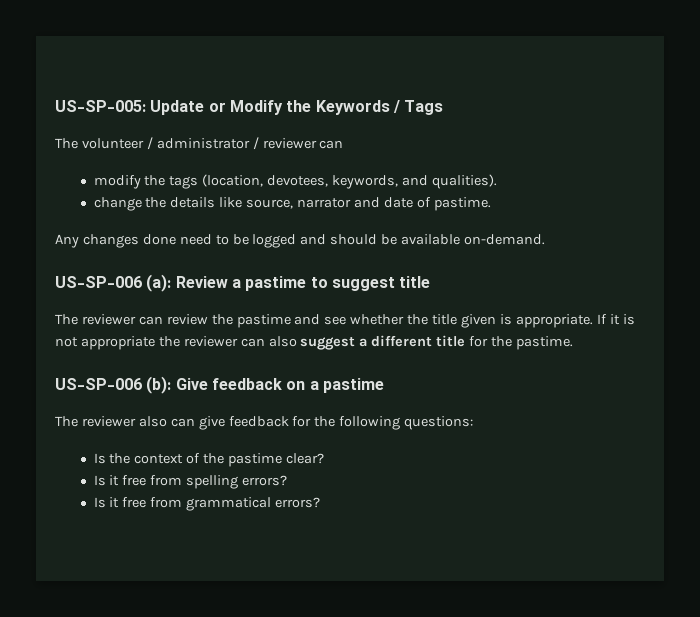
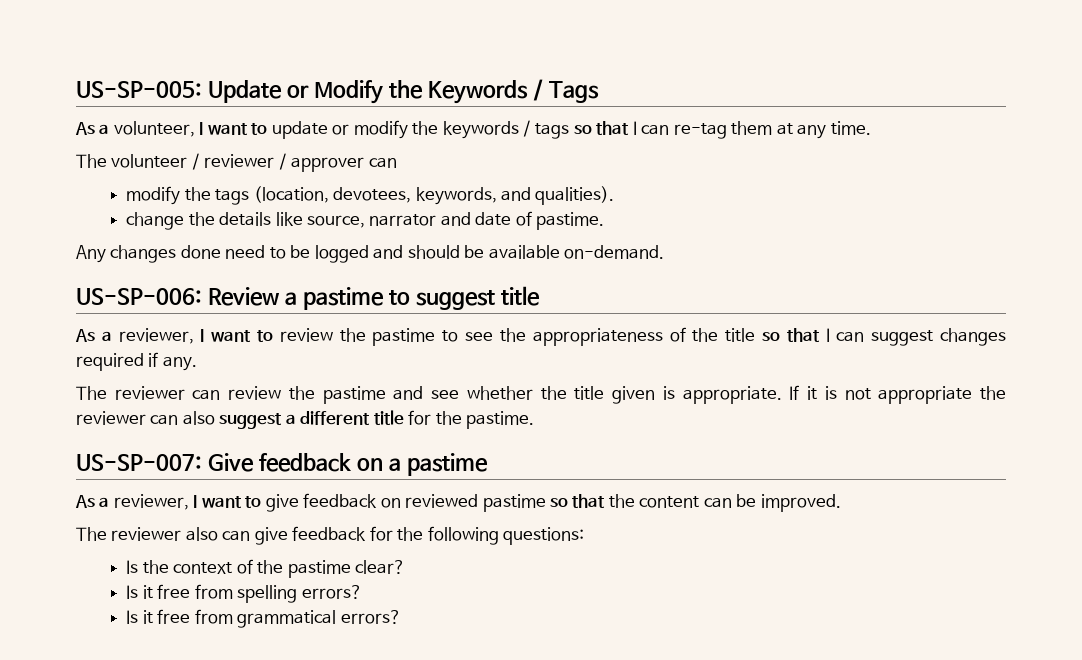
(444, 107) none -> [75,120,871,139] // As a volunteer, I want to update or modify the keywords / tags so that I can re-tag them at any time.
[156,137,317,150] administrator / reviewer -> [204,153,365,172] reviewer / approver
[55,274,172,292] US-SP-006 (a): -> [76,288,202,305] US-SP-006:
(431, 282) none -> [75,327,1007,346] [76,352,197,371] // As a reviewer, I want to review the pastime to see the appropriateness of the title so that I can suggest changes required if any.
[55,376,172,394] US-SP-006 (b): -> [76,454,202,471] US-SP-007:
(384, 385) none -> [75,493,841,512] // As a reviewer, I want to give feedback on reviewed pastime so that the content can be improved.

